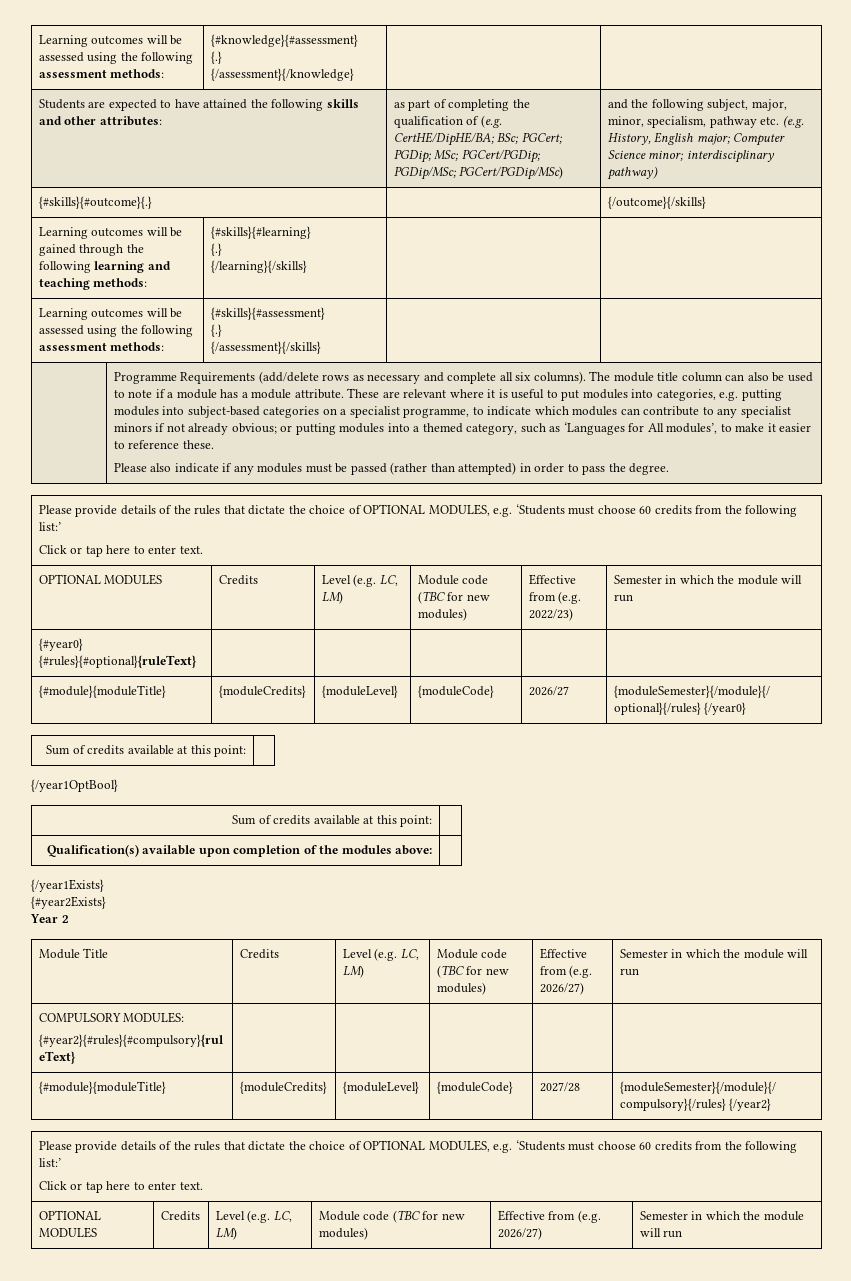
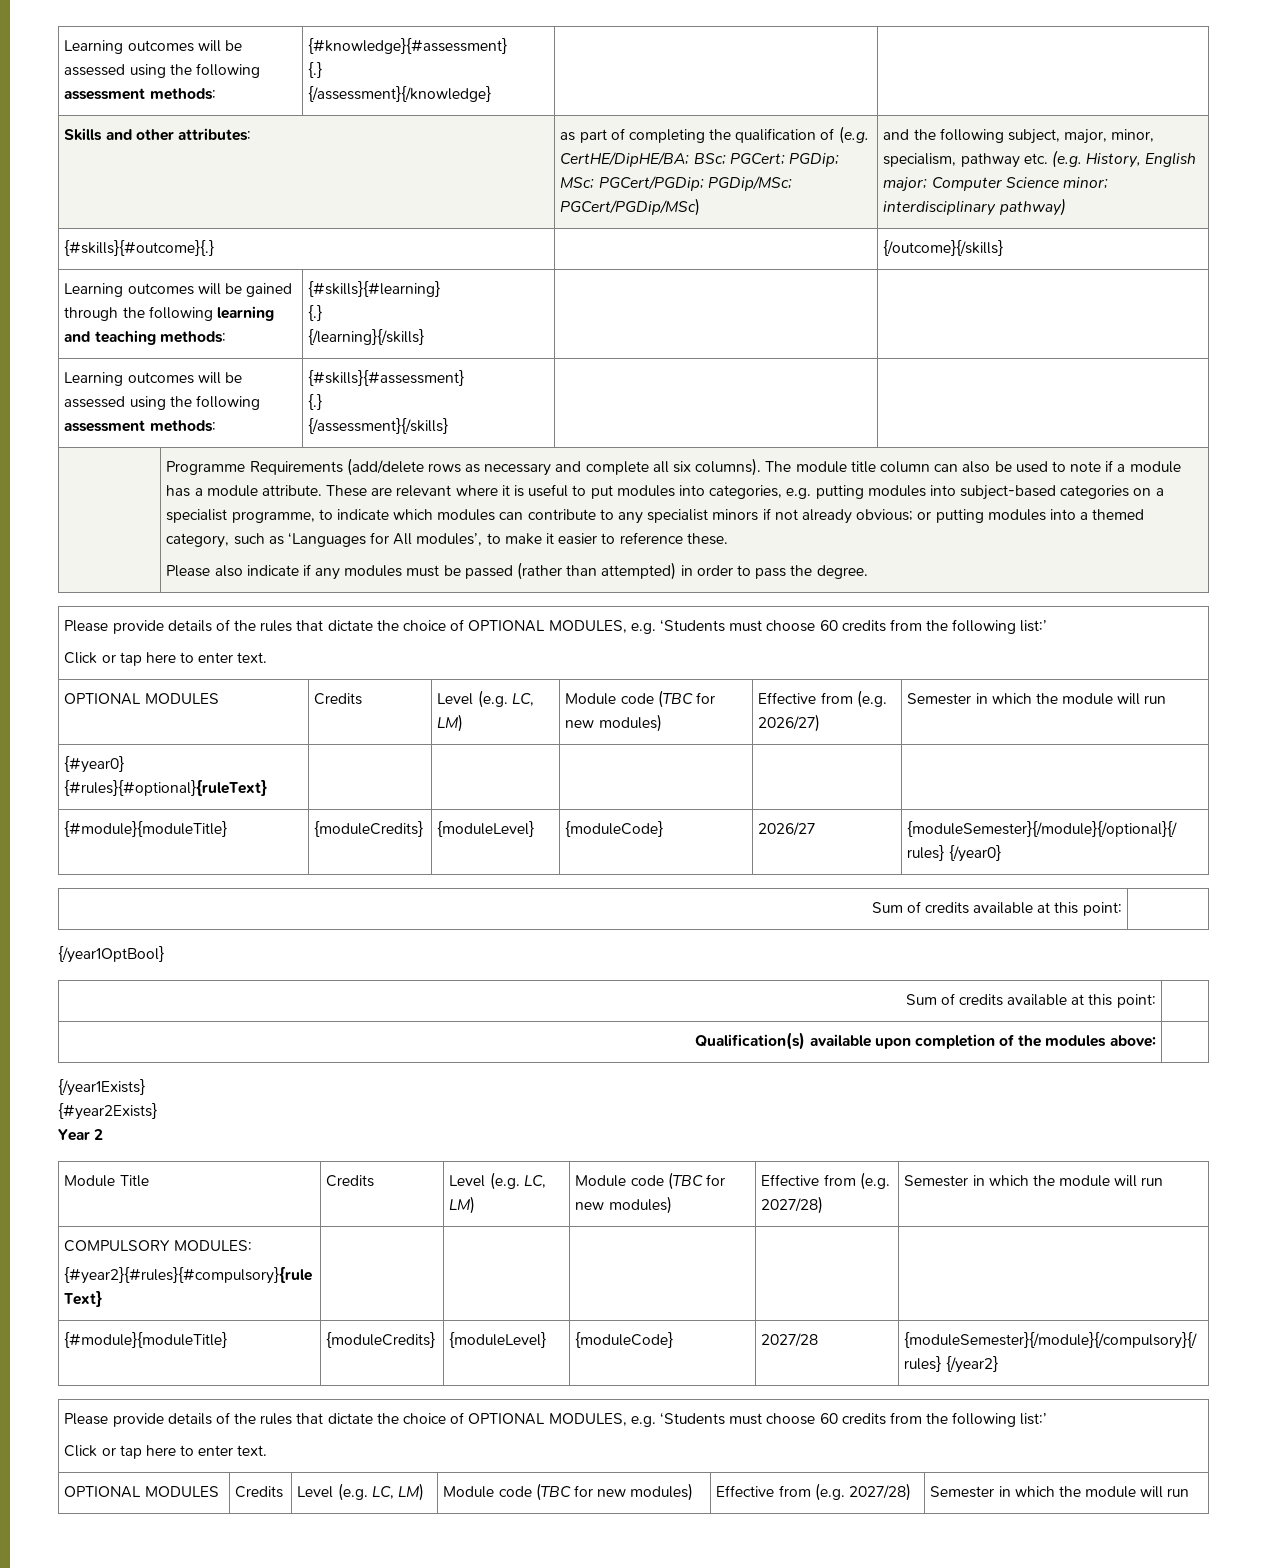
[38,99,359,111] Students are expected to have attained the following skills -> [64,128,103,141] Skills
[528,608,573,621] 2022/23) -> [758,714,821,732] 2026/27)
[539,982,584,995] 2026/27) -> [761,1196,824,1214] 2027/28)
[497,1227,542,1240] 2026/27) -> [848,1483,911,1501] 2027/28)

